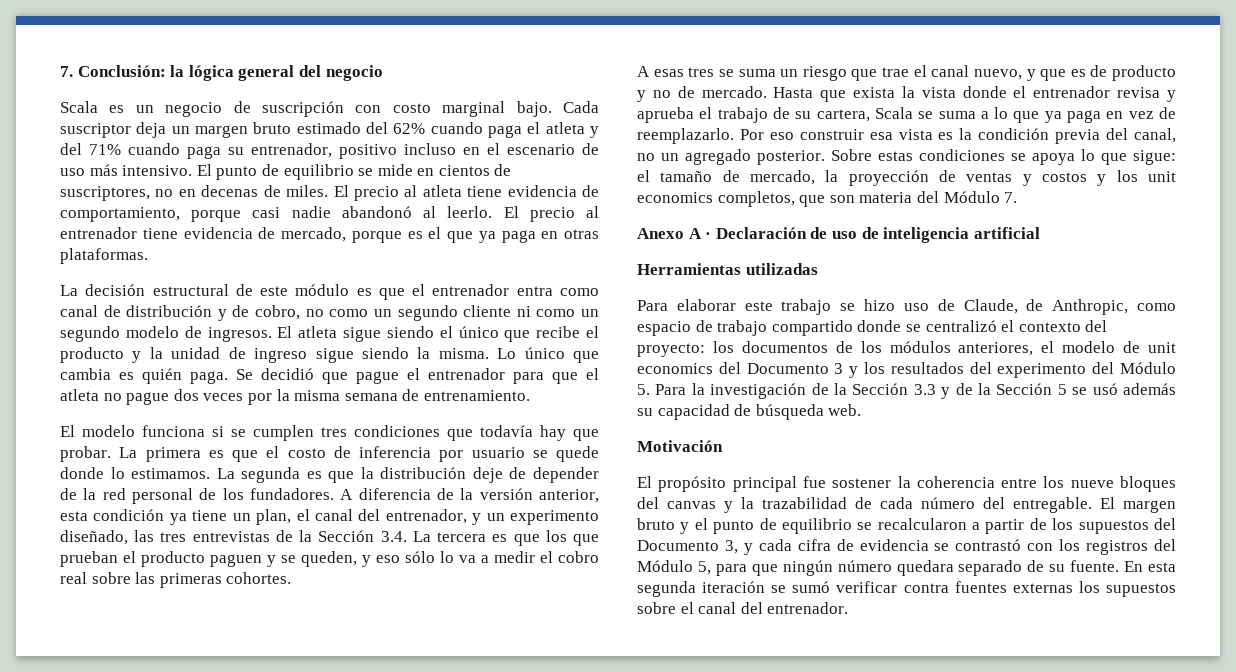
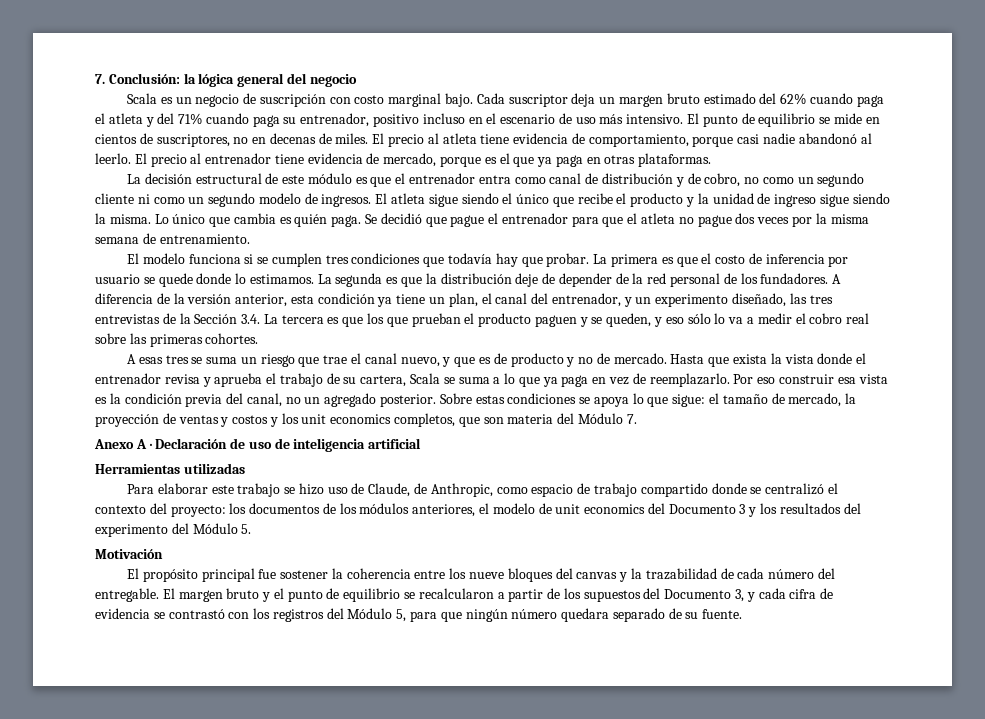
[655,383,1176,399] [637,404,862,420] Para la investigación de la Sección 3.3 y de la Sección 5 se usó además su capacidad de búsqueda web. -> (252, 529) none
[1124,561,1176,572] [637,581,1176,597] [637,602,849,614] En esta segunda iteración se sumó verificar contra fuentes externas los supuestos sobre el canal del entrenador. -> (743, 614) none

